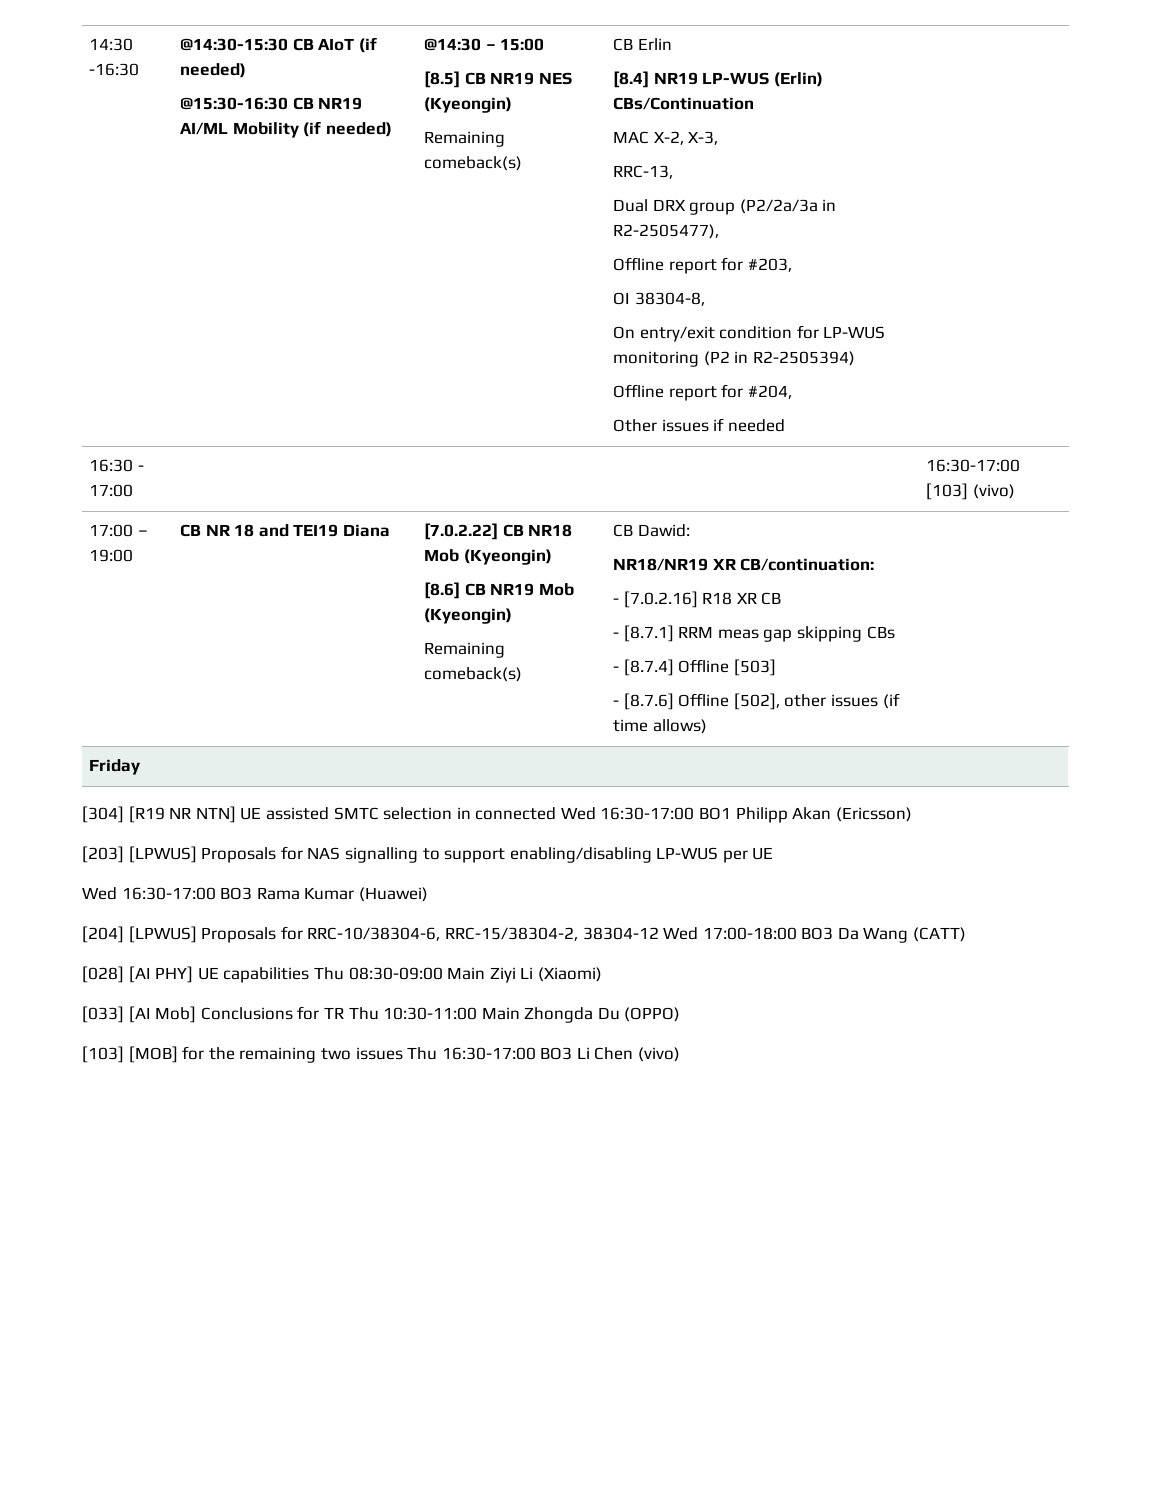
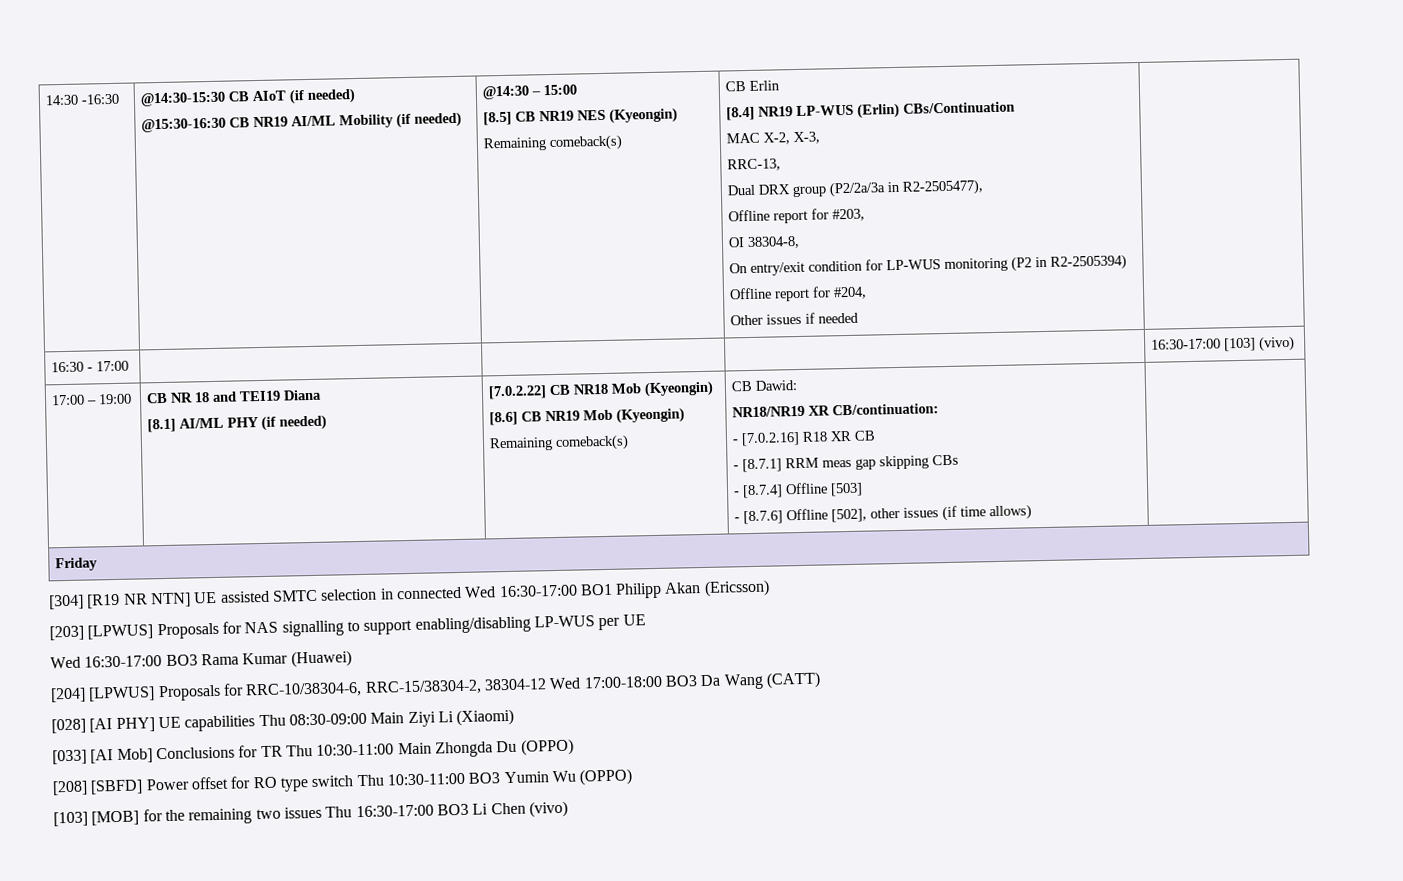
(391, 530) none -> [146,414,327,433] // [8.1] AI/ML PHY (if needed)
(681, 1014) none -> [52,768,634,796] // [208] [SBFD] Power offset for RO type switch Thu 10:30-11:00 BO3 Yumin Wu (OPPO)

